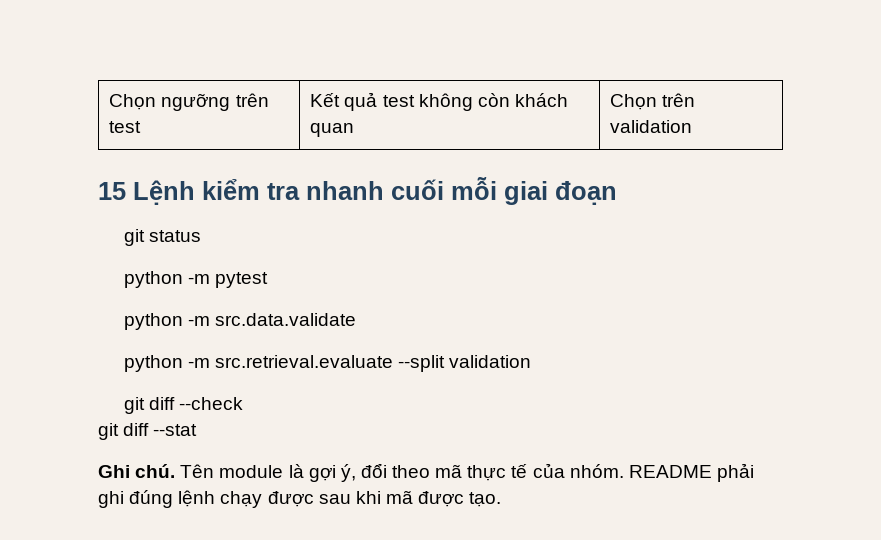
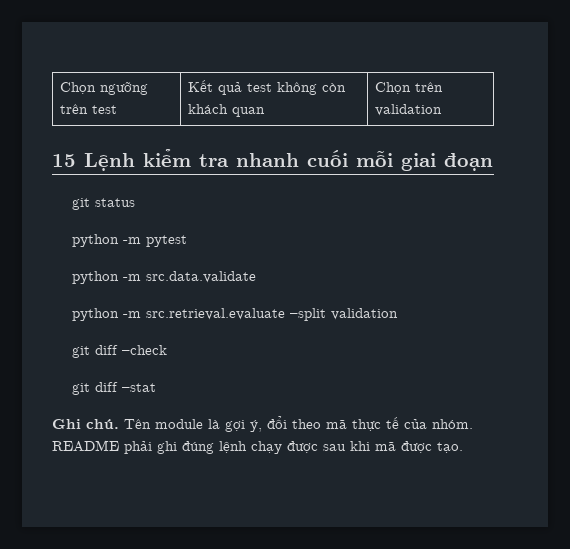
[398,355,446,372] --split -> [289,308,326,321] –split
[178,397,243,410] [98,423,198,440] --check // git diff --stat -> [121,345,167,355] [71,382,156,395] –check // git diff –stat

